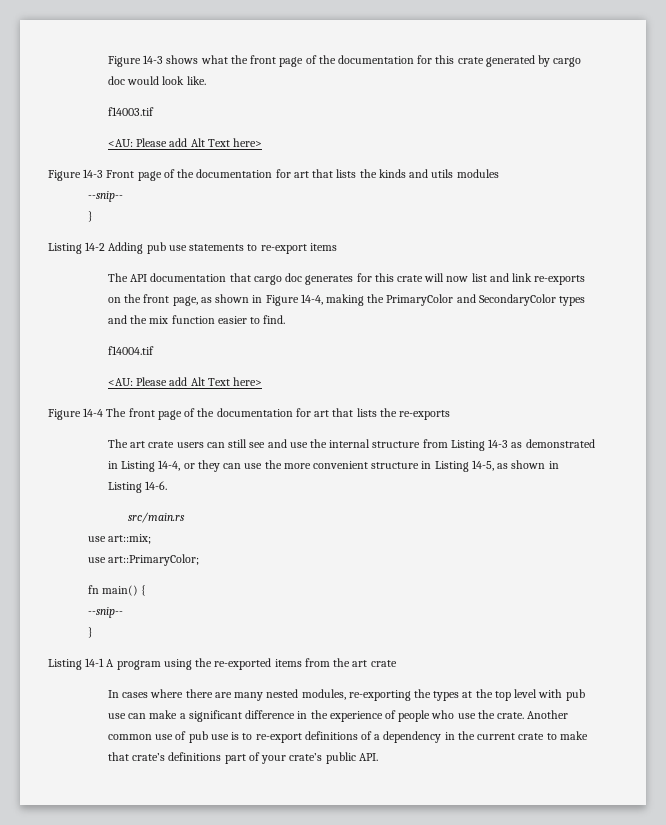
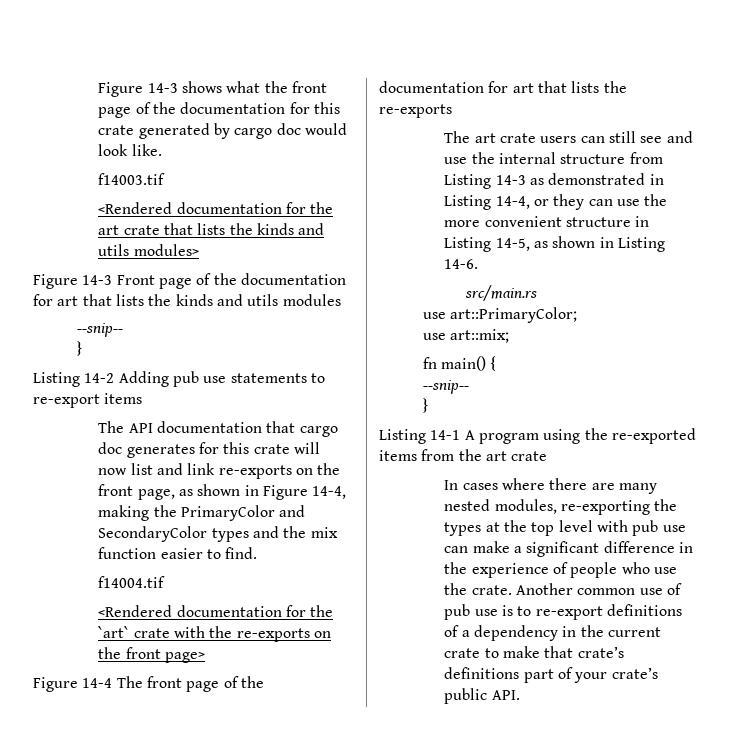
[107,138,263,147] <AU: Please add Alt Text here> -> [98,202,334,214] [98,223,325,235] [98,244,199,256] <Rendered documentation for the art crate that lists the kinds and utils modules>
[107,377,263,386] <AU: Please add Alt Text here> -> [98,605,334,617] [98,626,331,642] [98,647,205,663] <Rendered documentation for the `art` crate with the re-exports on the front page>
[108,534,152,544] [87,554,200,566] art::mix; // use art::PrimaryColor; -> [449,307,577,323] [422,329,509,343] art::PrimaryColor; // use art::mix;

